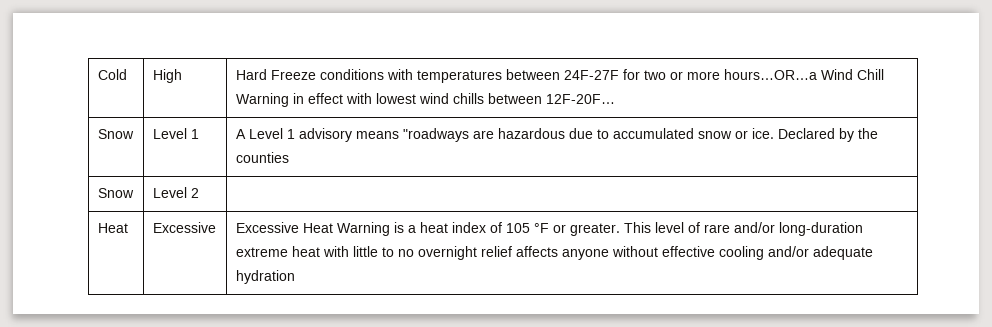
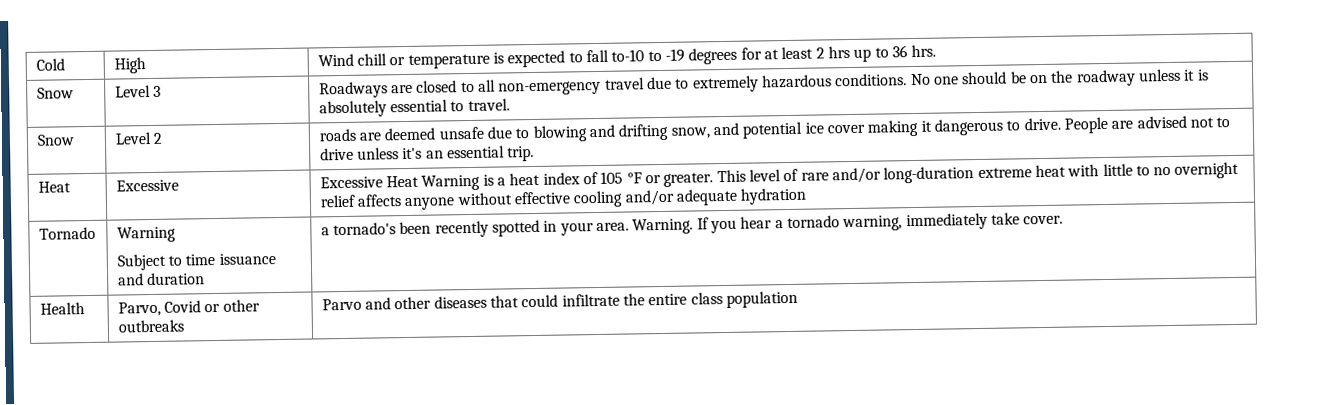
[235,69,884,83] [235,93,615,107] [97,129,134,139] [152,128,199,139] [235,128,878,142] [235,152,289,163] [97,188,134,198] [152,187,199,198] Hard Freeze conditions with temperatures between 24F-27F for two or more hours…OR…a Wind Chill Warning in effect with lowest wind chills between 12F-20F… // Snow | Level 1 | A Level 1 advisory means "roadways are hazardous due to accumulated snow or ice. Declared by the counties // Snow | Level 2 | -> [317,44,937,69] [36,87,74,99] [114,85,162,98] [318,68,1209,99] [318,98,510,118] [36,134,75,146] [114,131,164,145] [318,115,1231,142] [319,145,535,162] Wind chill or temperature is expected to fall to-10 to -19 degrees for at least 2 hrs up to 36 hrs. // Snow | Level 3 | Roadways are closed to all non-emergency travel due to extremely hazardous conditions. No one should be on the roadway unless it is absolutely essential to travel. // Snow | Level 2 | roads are deemed unsafe due to blowing and drifting snow, and potential ice cover making it dangerous to drive. People are advised not to drive unless it's an essential trip.
(295, 277) none -> [38,226,96,240] [116,226,176,243] [116,253,276,271] [117,272,206,286] [320,212,1064,238] [39,302,85,315] [117,299,260,317] [117,319,184,333] [321,290,799,311] // Tornado | Warning // Subject to time issuance and duration | a tornado's been recently spotted in your area. Warning. If you hear a tornado warning, immediately take cover. // Health | Parvo, Covid or other outbreaks | Parvo and other diseases that could infiltrate the entire class population

